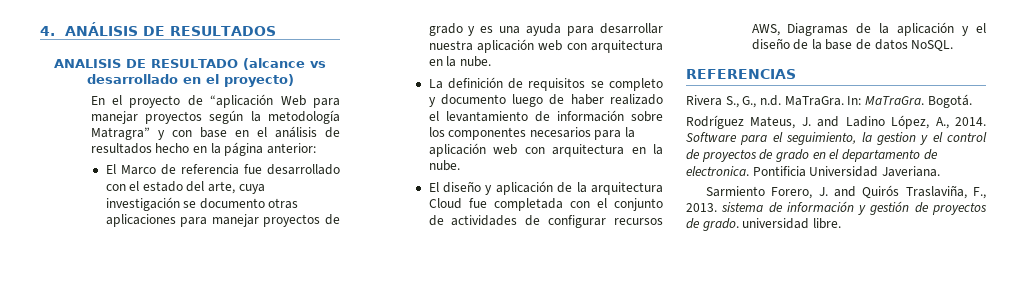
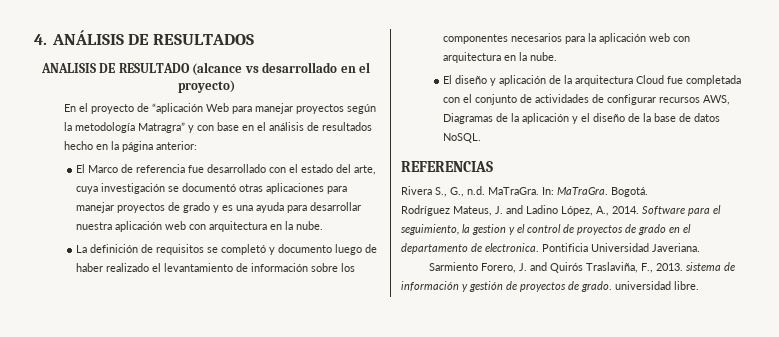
[199,198,265,209] documento -> [182,183,237,192] documentó
[609,78,663,91] completo -> [221,244,267,255] completó

